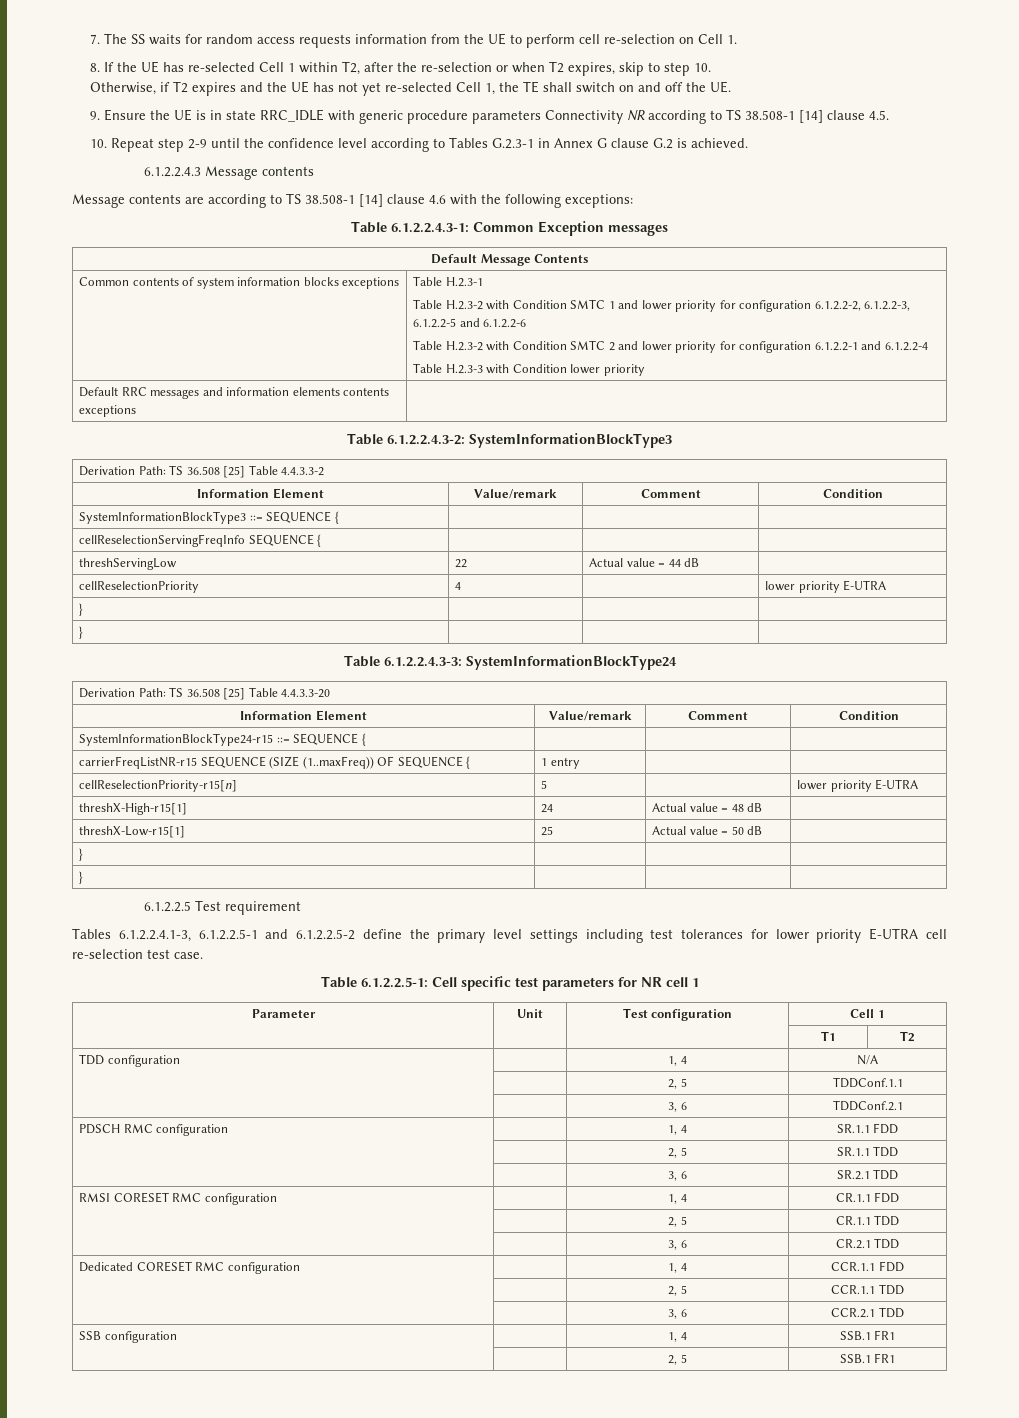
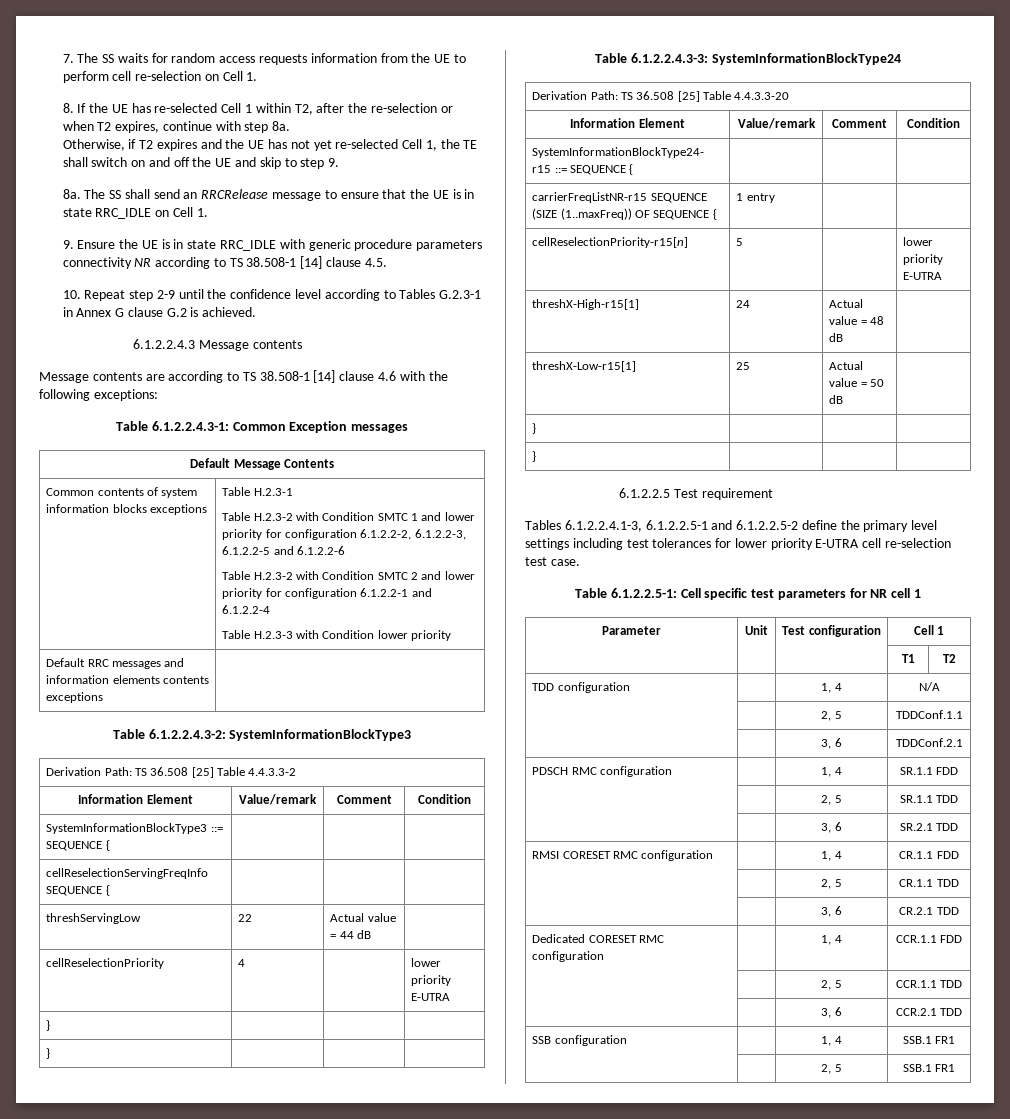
[618,62,711,76] skip to step 10. -> [162,121,291,133] continue with step 8a.
[709,81,731,93] UE. -> [215,157,340,169] [62,189,475,201] [62,207,208,219] UE and skip to step 9. // 8a. The SS shall send an RRCRelease message to ensure that the UE is in state RRC_IDLE on Cell 1.
[544,110,623,124] Connectivity -> [62,257,132,269] connectivity

